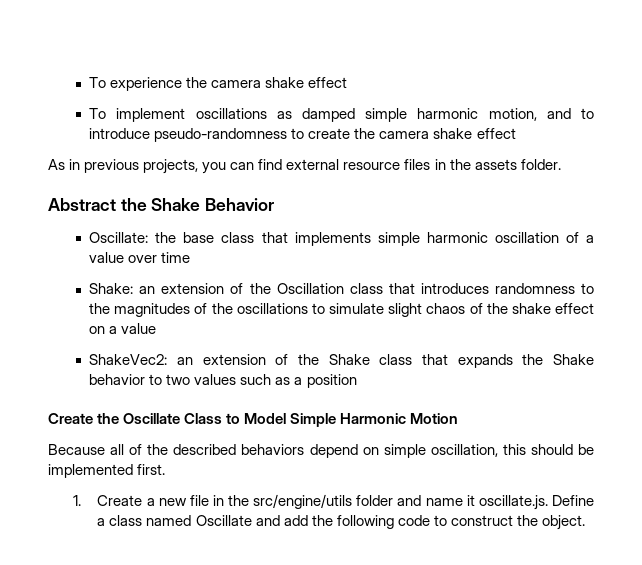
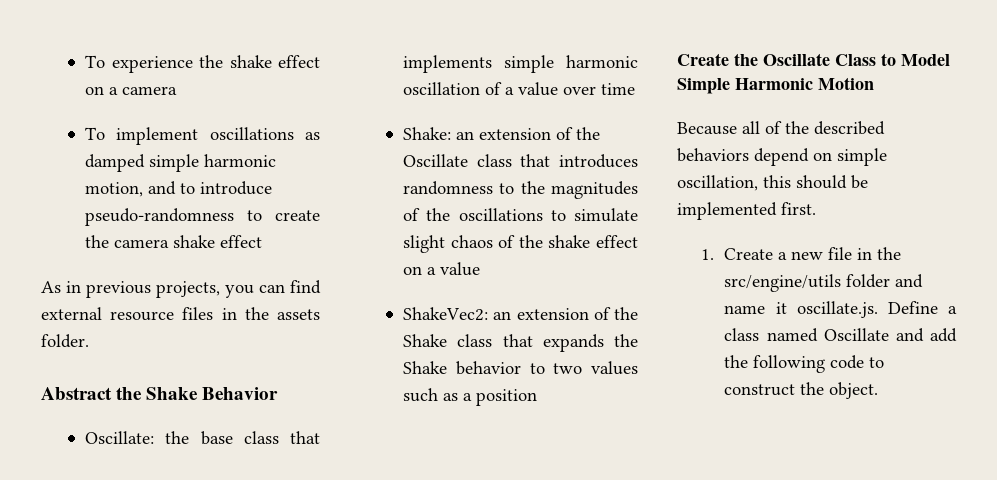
[211,77,348,88] camera shake effect -> [229,55,320,68] [85,86,178,95] shake effect on a camera
[276,283,344,294] Oscillation -> [403,154,469,167] Oscillate

